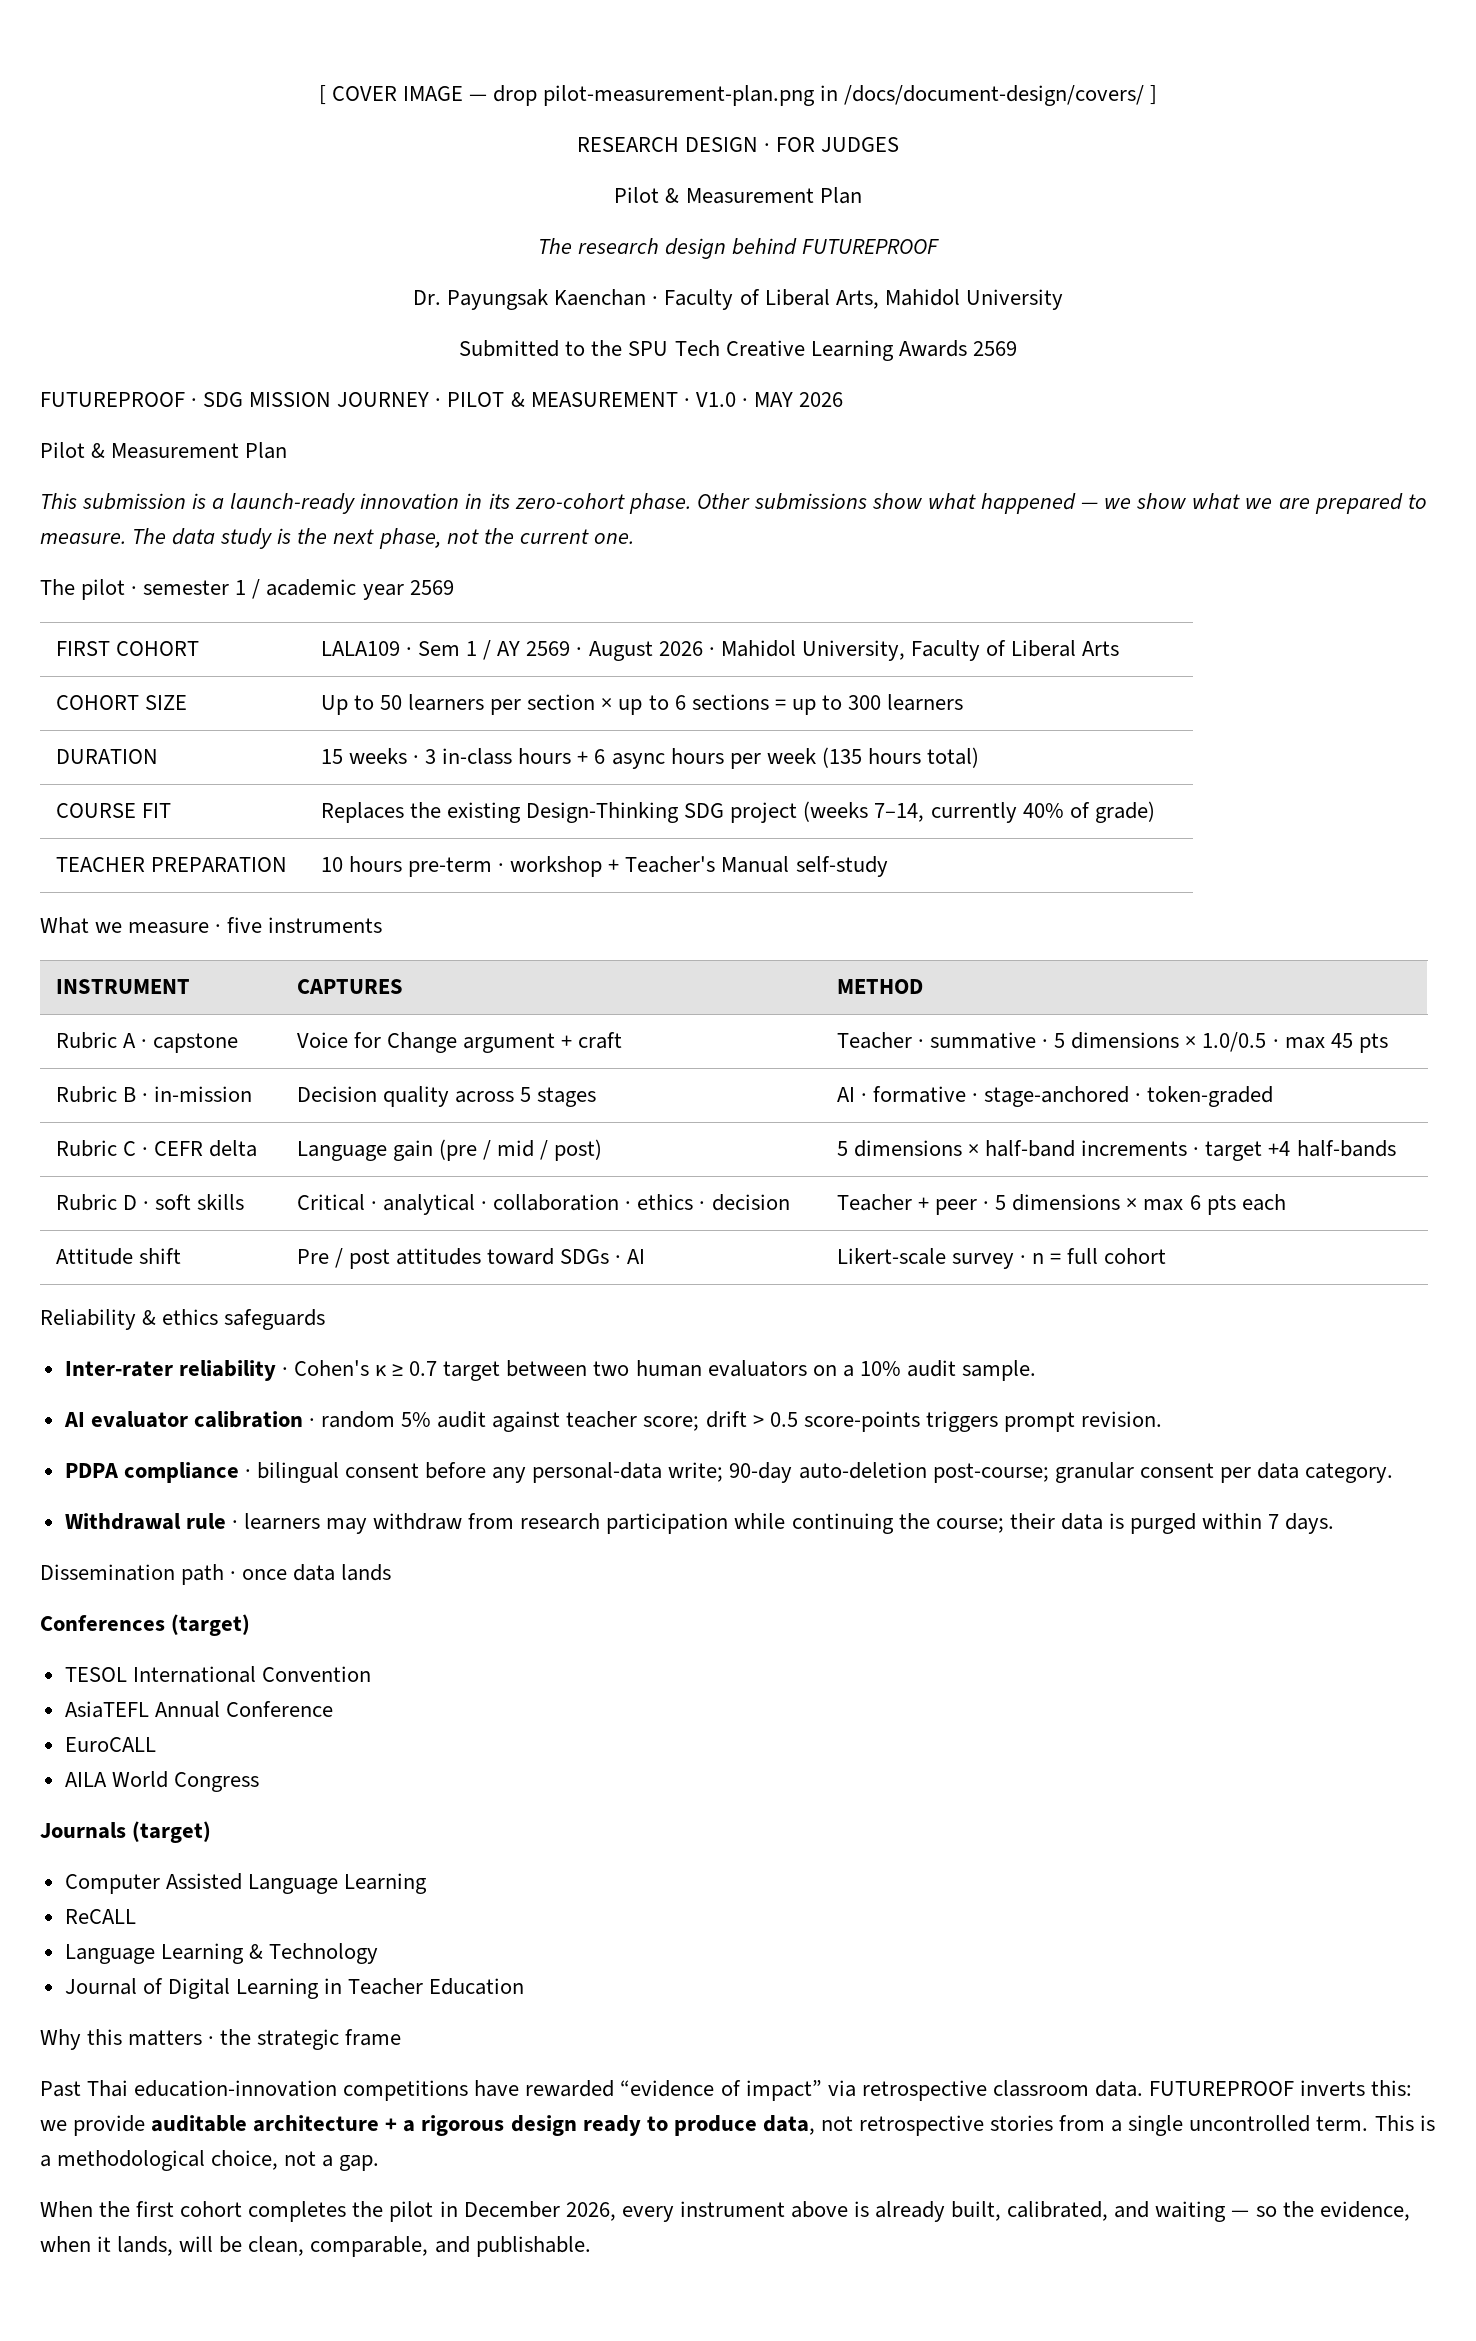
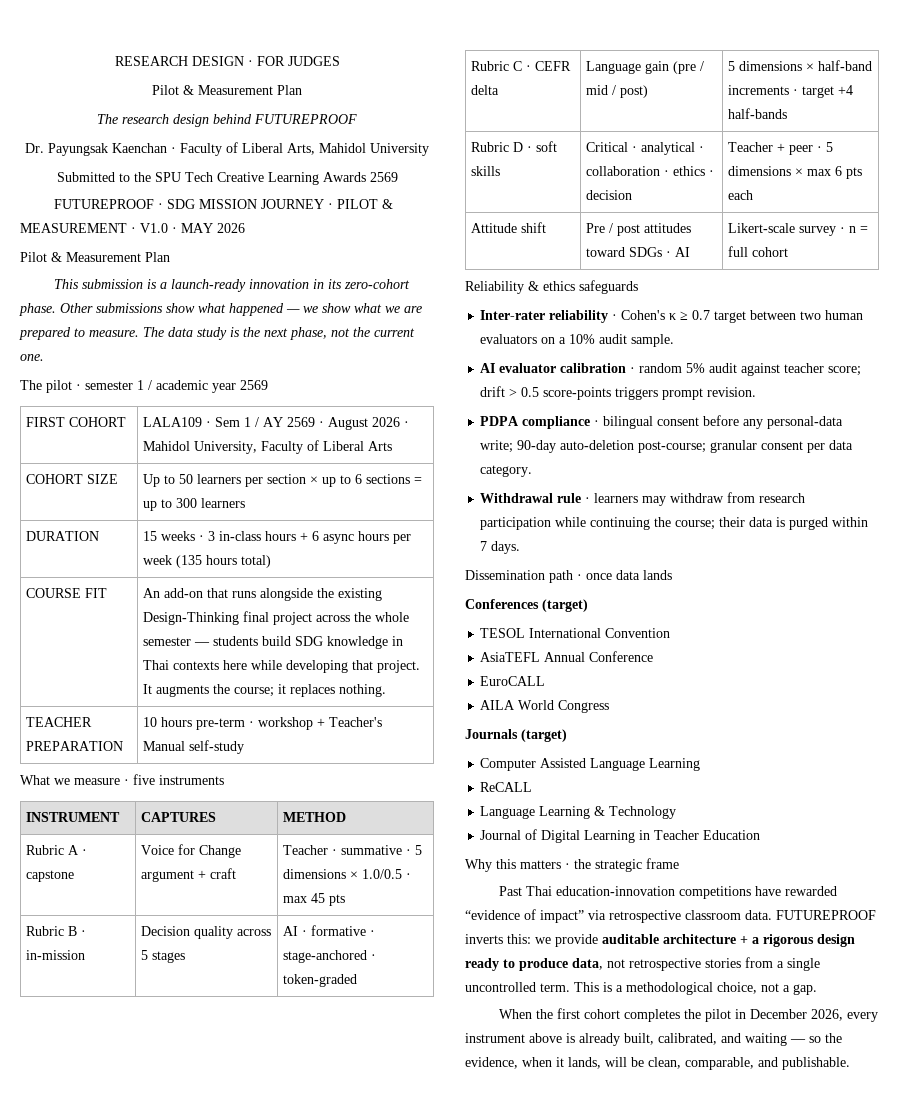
[318,85,1158,106] [ COVER IMAGE — drop pilot-measurement-plan.png in /docs/document-design/covers/ ] // -> (114, 61) none
[320,801,1155,823] Replaces the existing Design-Thinking SDG project (weeks 7–14, currently 40% of grade) -> [143,588,383,601] [143,611,410,625] [143,636,404,649] [143,660,421,673] [143,684,387,697] An add-on that runs alongside the existing Design-Thinking final project across the whole semester — students build SDG knowledge in Thai contexts here while developing that project. It augments the course; it replaces nothing.

